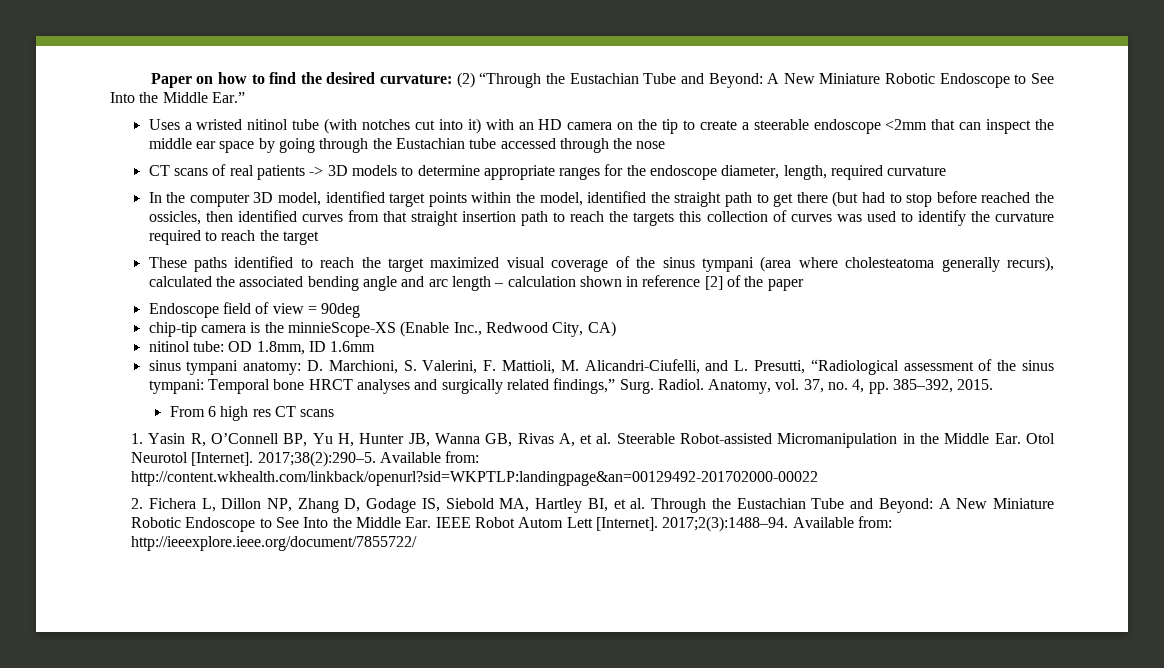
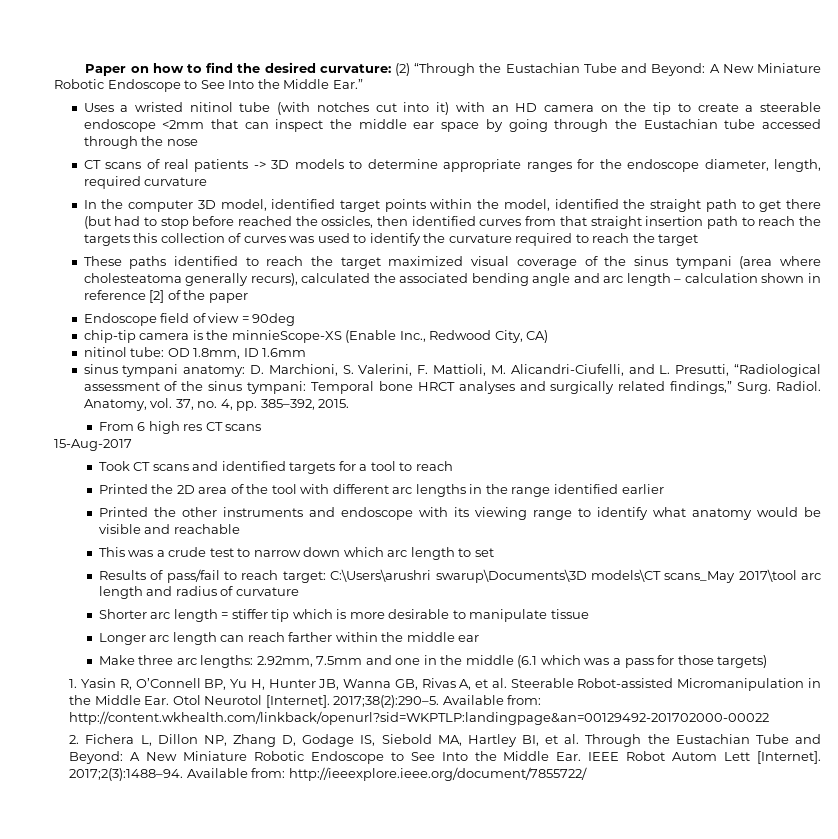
(335, 413) none -> [54,439,132,451] [98,461,453,474] [98,484,664,497] [98,507,821,520] [98,524,240,534] [98,547,494,560] [98,569,821,583] [98,586,299,599] [98,609,589,622] [98,632,480,645] [98,655,768,668] // 15-Aug-2017 // Took CT scans and identified targets for a tool to reach // Printed the 2D area of the tool with different arc lengths in the range identified earlier // Printed the other instruments and endoscope with its viewing range to identify what anatomy would be visible and reachable // This was a crude test to narrow down which arc length to set // Results of pass/fail to reach target: C:\Users\arushri swarup\Documents\3D models\CT scans_May 2017\tool arc length and radius of curvature // Shorter arc length = stiffer tip which is more desirable to manipulate tissue // Longer arc length can reach farther within the middle ear // Make three arc lengths: 2.92mm, 7.5mm and one in the middle (6.1 which was a pass for those targets)

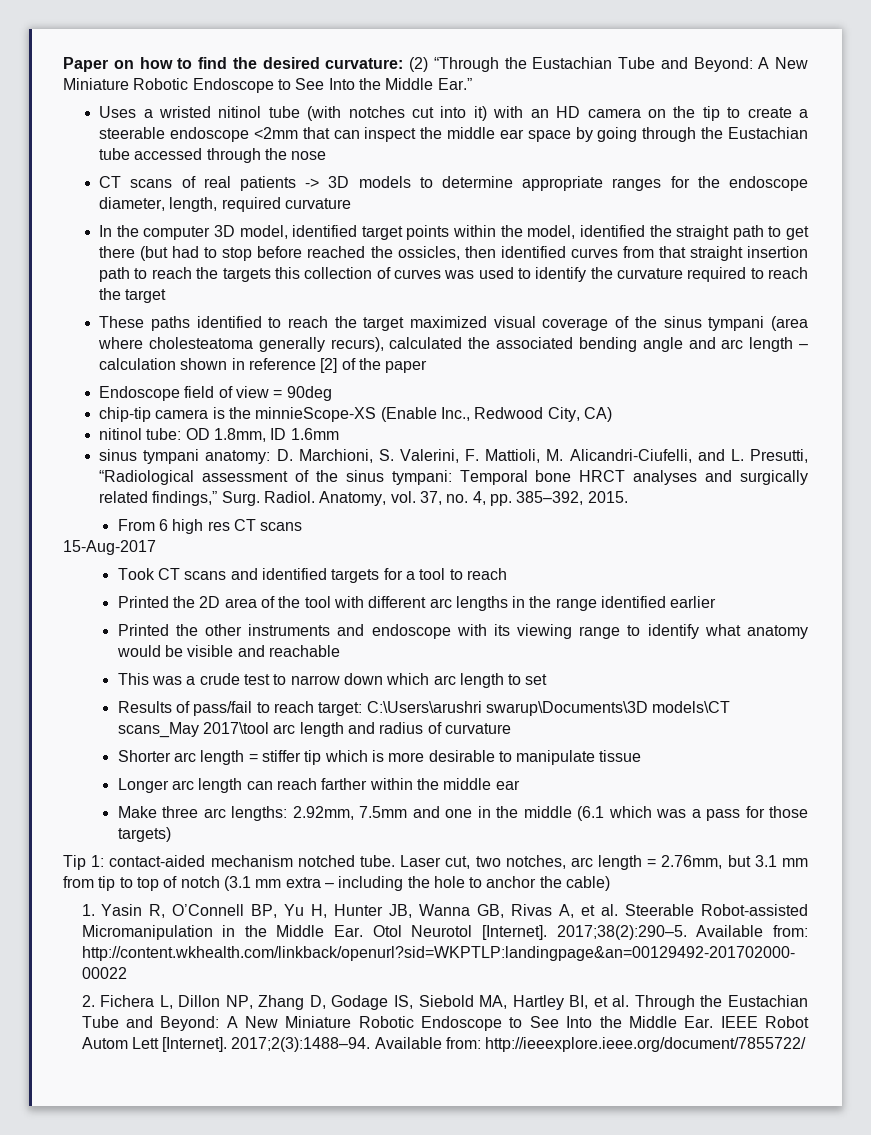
(768, 661) none -> [63,855,808,870] [63,876,611,891] // Tip 1: contact-aided mechanism notched tube. Laser cut, two notches, arc length = 2.76mm, but 3.1 mm from tip to top of notch (3.1 mm extra – including the hole to anchor the cable)

